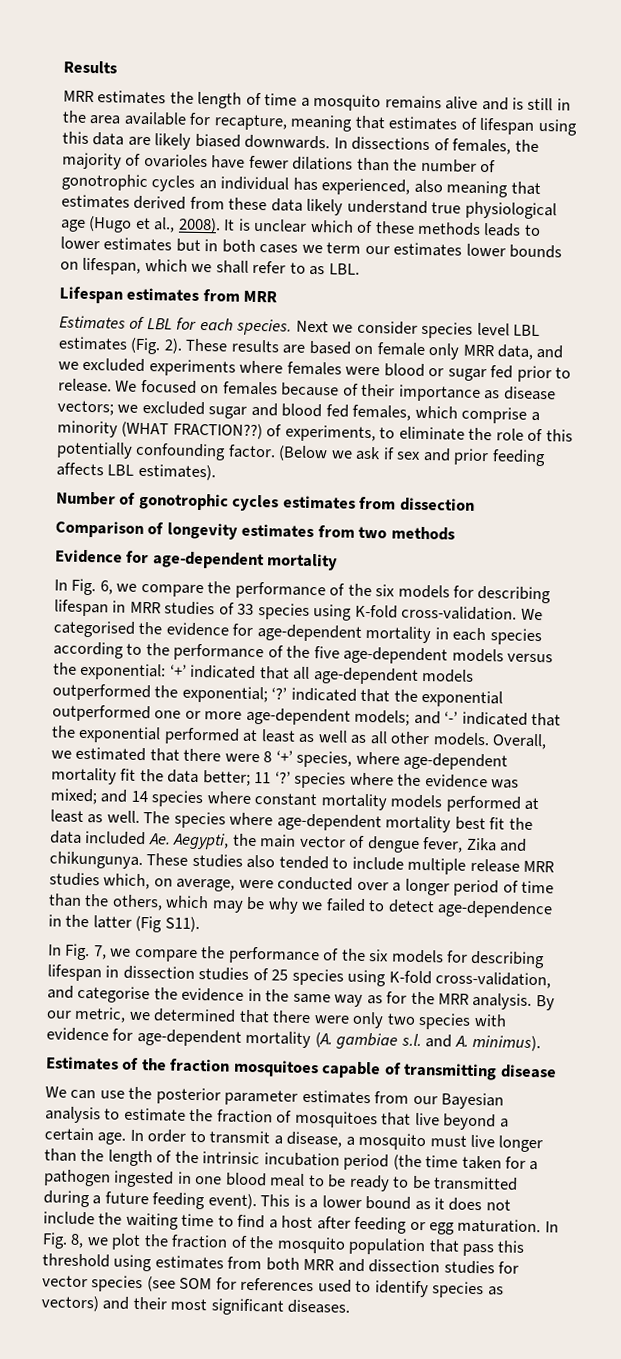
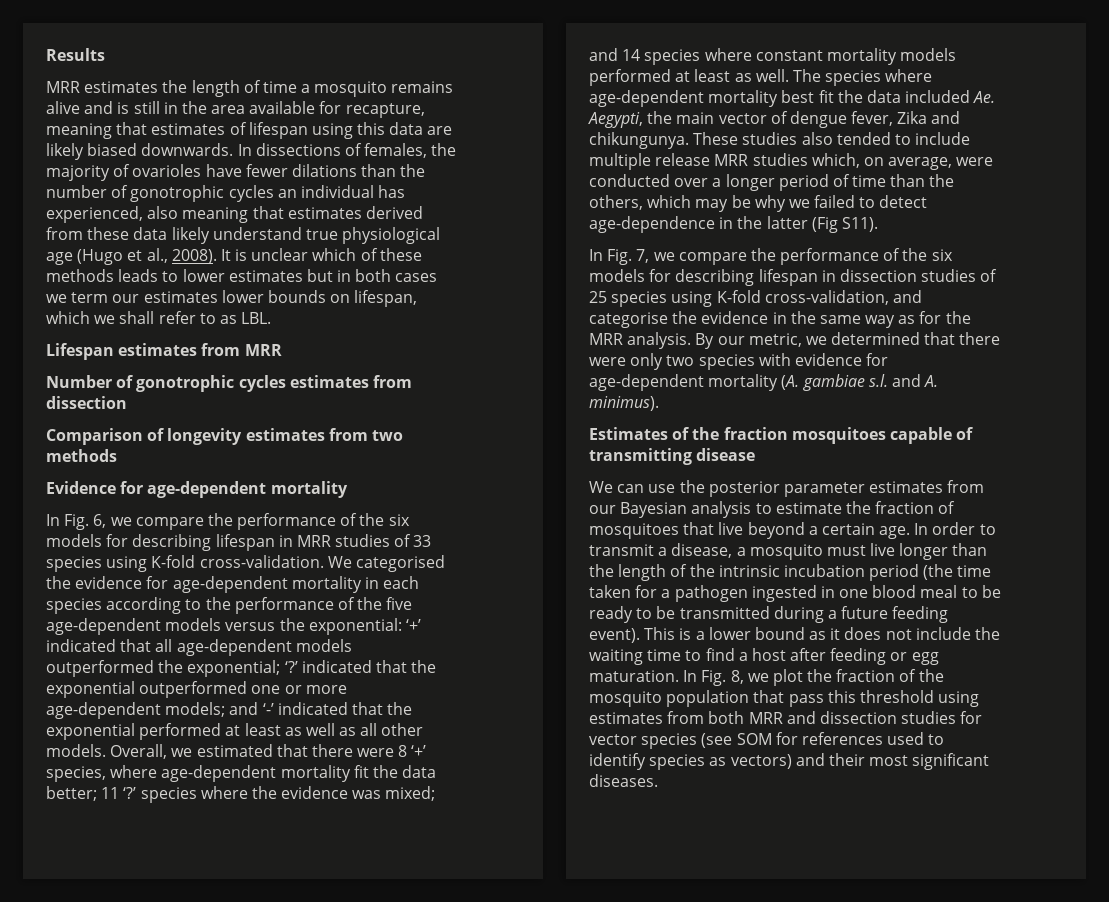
[59,315,541,339] [58,336,564,360] [58,357,572,383] [58,378,556,402] [57,400,540,424] [57,420,573,443] [56,441,546,467] [56,462,216,481] // Estimates of LBL for each species. Next we consider species level LBL estimates (Fig. 2). These results are based on female only MRR data, and we excluded experiments where females were blood or sugar fed prior to release. We focused on females because of their importance as disease vectors; we excluded sugar and blood fed females, which comprise a minority (WHAT FRACTION??) of experiments, to eliminate the role of this potentially confounding factor. (Below we ask if sex and prior feeding affects LBL estimates). -> (282, 350) none

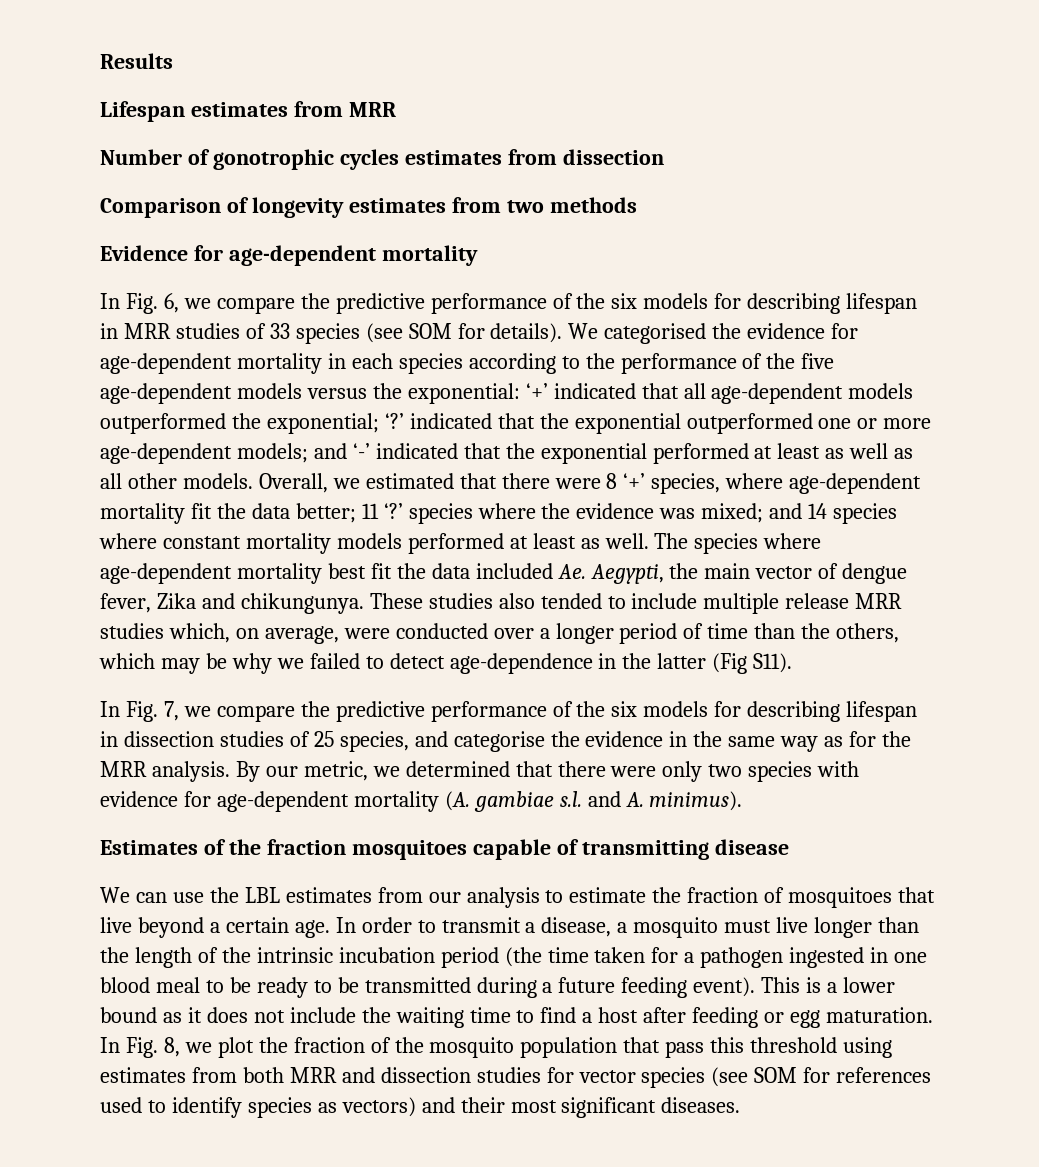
[46,80,454,97] [46,101,425,118] [46,122,453,139] [46,143,457,160] [46,164,426,181] [46,185,406,202] [46,206,423,223] [46,227,441,244] [46,248,422,265] [46,269,438,282] [46,290,418,307] [46,311,272,324] // MRR estimates the length of time a mosquito remains alive and is still in the area available for recapture, meaning that estimates of lifespan using this data are likely biased downwards. In dissections of females, the majority of ovarioles have fewer dilations than the number of gonotrophic cycles an individual has experienced, also meaning that estimates derived from these data likely understand true physiological age (Hugo et al., 2008). It is unclear which of these methods leads to lower estimates but in both cases we term our estimates lower bounds on lifespan, which we shall refer to as LBL. -> (173, 61) none
(233, 519) none -> [335,293,425,314] predictive
[106,555,324,572] using K-fold cross-validation. -> [365,323,563,343] (see SOM for details).
(776, 254) none -> [335,701,425,722] predictive
[611,290,889,307] species using K-fold cross-validation, -> [339,731,409,752] species,
[708,481,865,497] posterior parameter -> [244,887,280,903] LBL
[620,502,688,518] Bayesian -> (461, 897) none

